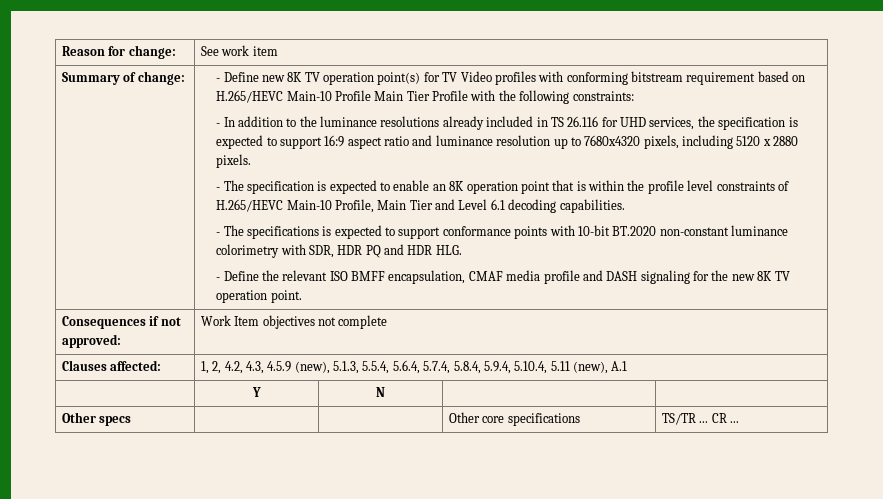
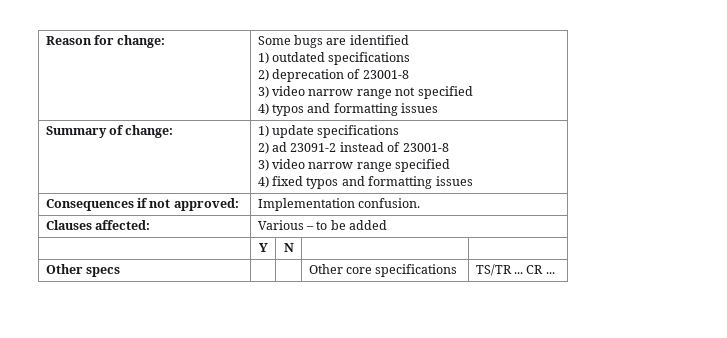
[200,45,278,56] [61,71,185,85] [216,71,806,85] [216,90,634,104] [216,116,798,130] [216,135,799,149] [216,154,252,168] [216,180,789,194] [216,199,625,213] [216,225,789,239] [216,244,462,258] [216,270,790,284] [216,290,302,303] [61,316,181,329] [61,334,121,348] [200,315,388,329] [61,360,162,371] [200,360,628,374] See work item // Summary of change: | - Define new 8K TV operation point(s) for TV Video profiles with conforming bitstream requirement based on H.265/HEVC Main-10 Profile Main Tier Profile with the following constraints: // - In addition to the luminance resolutions already included in TS 26.116 for UHD services, the specification is expected to support 16:9 aspect ratio and luminance resolution up to 7680x4320 pixels, including 5120 x 2880 pixels. // - The specification is expected to enable an 8K operation point that is within the profile level constraints of H.265/HEVC Main-10 Profile, Main Tier and Level 6.1 decoding capabilities. // - The specifications is expected to support conformance points with 10-bit BT.2020 non-constant luminance colorimetry with SDR, HDR PQ and HDR HLG. // - Define the relevant ISO BMFF encapsulation, CMAF media profile and DASH signaling for the new 8K TV operation point. // Consequences if not approved: | Work Item objectives not complete // Clauses affected: | 1, 2, 4.2, 4.3, 4.5.9 (new), 5.1.3, 5.5.4, 5.6.4, 5.7.4, 5.8.4, 5.9.4, 5.10.4, 5.11 (new), A.1 -> [257,35,409,48] [257,52,411,65] [257,69,409,82] [257,86,473,99] [257,103,439,116] [45,125,174,138] [257,125,400,138] [257,142,449,154] [257,159,451,172] [257,176,473,189] [45,198,239,211] [257,198,421,211] [45,220,151,230] [257,220,388,230] Some bugs are identified // 1) outdated specifications // 2) deprecation of 23001-8 // 3) video narrow range not specified // 4) typos and formatting issues // Summary of change: | 1) update specifications // 2) ad 23091-2 instead of 23001-8 // 3) video narrow range specified // 4) fixed typos and formatting issues // Consequences if not approved: | Implementation confusion. // Clauses affected: | Various – to be added

